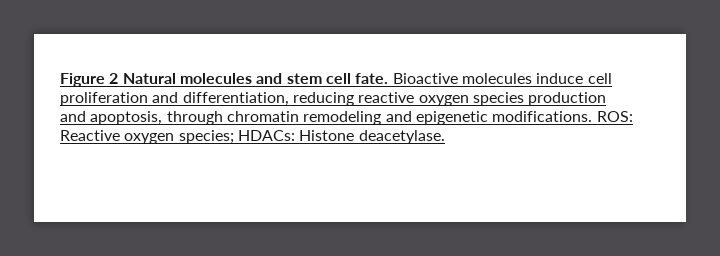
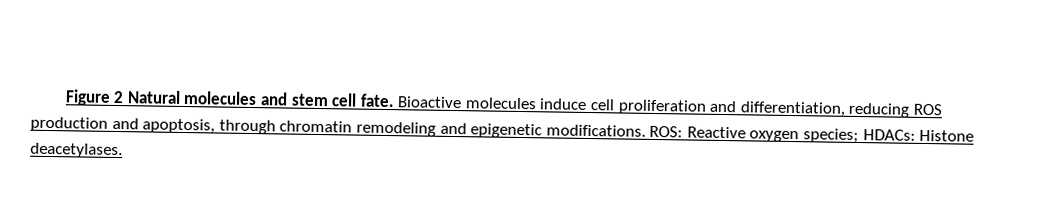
[358,92,524,106] reactive oxygen species -> [913,103,943,116] ROS
[358,130,445,144] deacetylase. -> [30,142,123,159] deacetylases.

